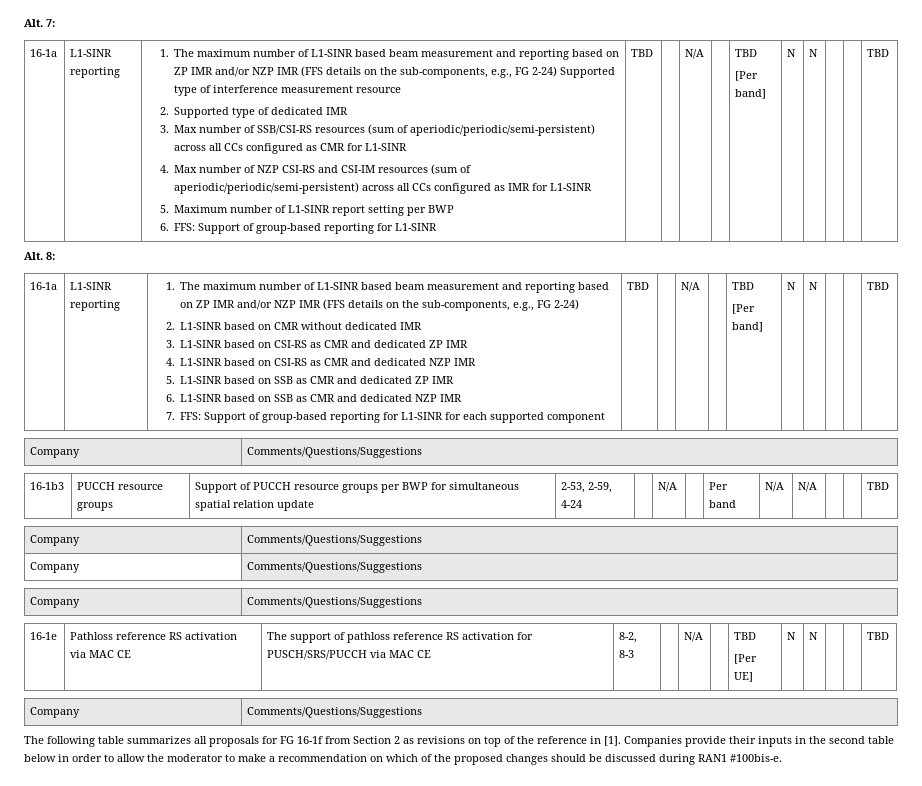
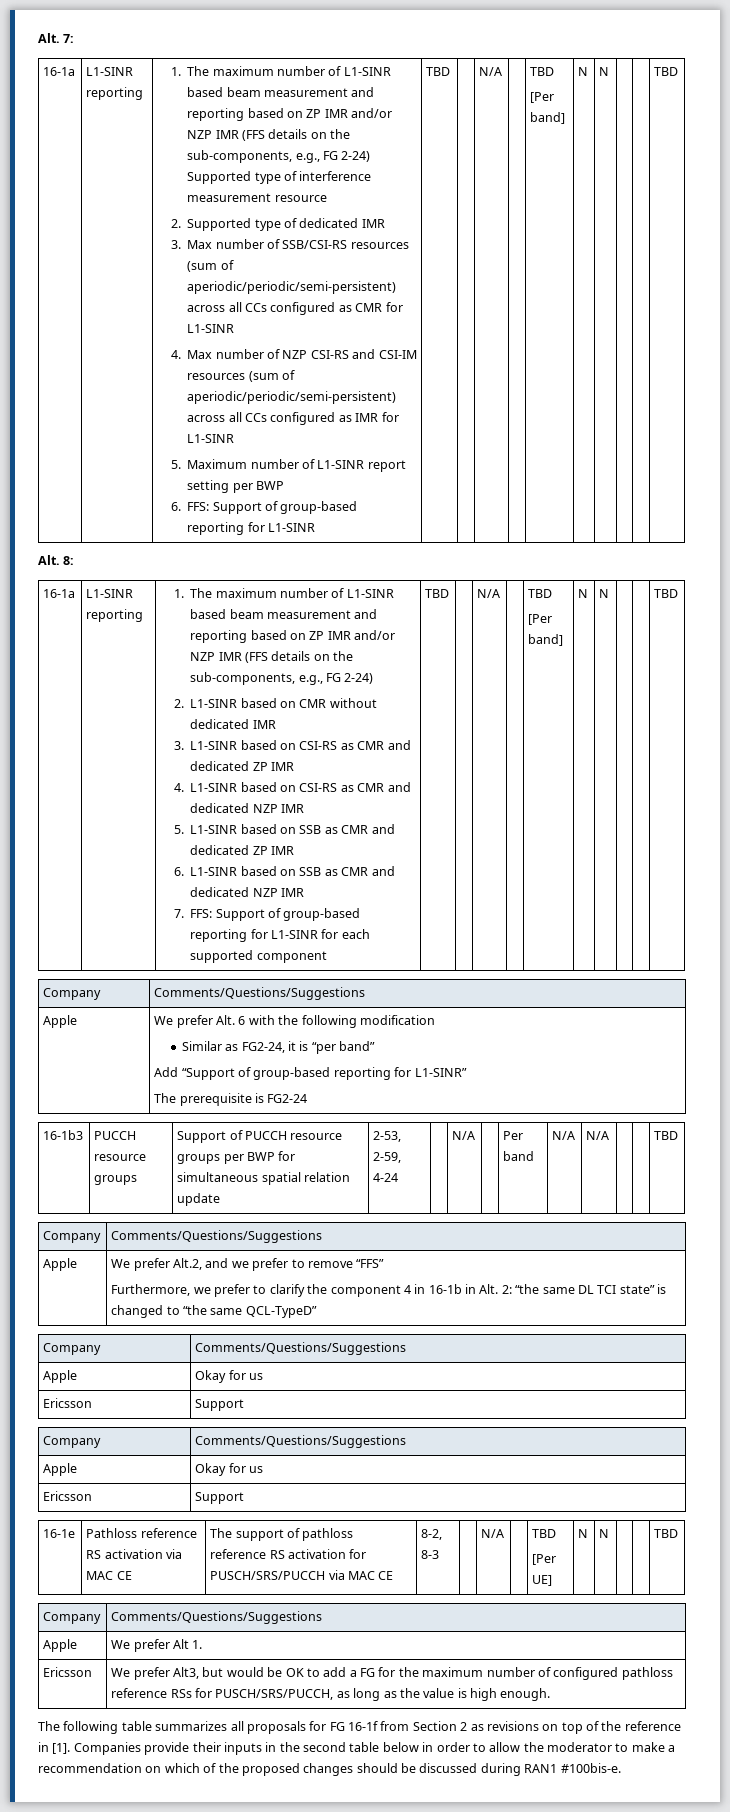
(423, 452) none -> [43,1015,78,1028] [154,1015,435,1028] [181,1041,376,1054] [154,1067,467,1080] [154,1093,308,1106] // Apple | We prefer Alt. 6 with the following modification // Similar as FG2-24, it is “per band” // Add “Support of group-based reporting for L1-SINR” // The prerequisite is FG2-24
[30,562,81,573] [247,562,423,573] [30,597,81,608] [247,597,423,608] Company | Comments/Questions/Suggestions // Company | Comments/Questions/Suggestions -> [43,1258,78,1271] [111,1258,385,1271] [111,1284,666,1297] [111,1305,317,1318] [43,1343,102,1355] [195,1342,407,1355] [43,1370,78,1383] [195,1370,263,1383] [43,1398,93,1408] [195,1399,245,1411] [43,1436,102,1448] [195,1435,407,1448] [43,1463,78,1476] [195,1463,263,1476] [43,1491,93,1501] [195,1492,245,1504] Apple | We prefer Alt.2, and we prefer to remove “FFS” // Furthermore, we prefer to clarify the component 4 in 16-1b in Alt. 2: “the same DL TCI state” is changed to “the same QCL-TypeD” // Company | Comments/Questions/Suggestions // Apple | Okay for us // Ericsson | Support // Company | Comments/Questions/Suggestions // Apple | Okay for us // Ericsson | Support
(423, 712) none -> [43,1639,78,1652] [111,1639,203,1652] [43,1667,93,1677] [111,1667,673,1680] [111,1688,551,1701] // Apple | We prefer Alt 1. // Ericsson | We prefer Alt3, but would be OK to add a FG for the maximum number of configured pathloss reference RSs for PUSCH/SRS/PUCCH, as long as the value is high enough.

